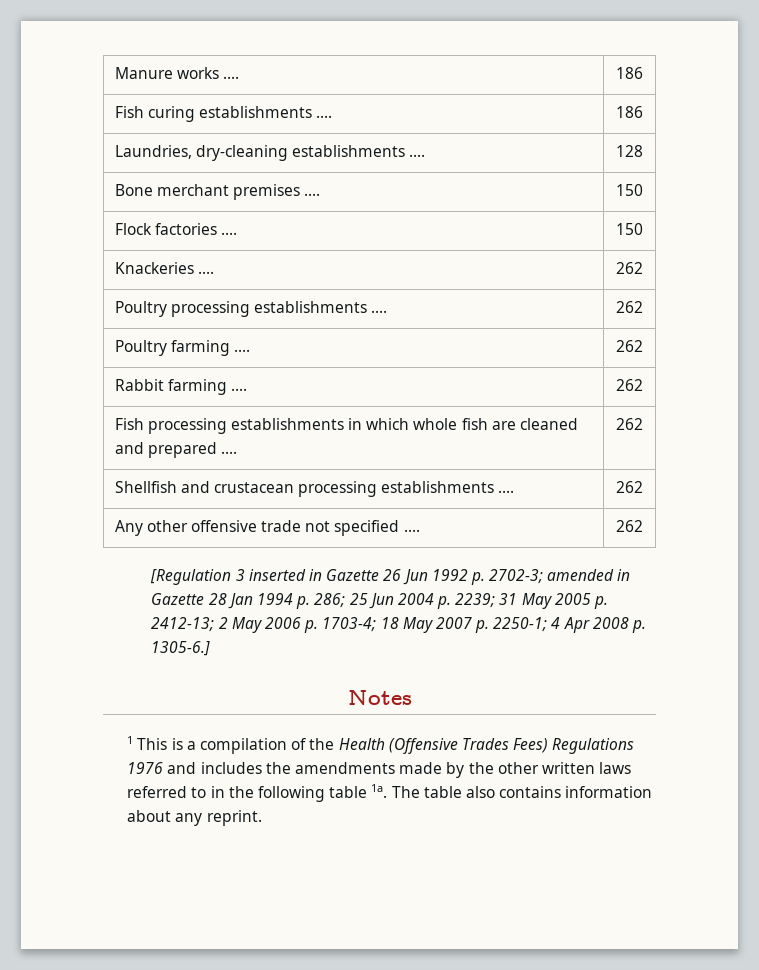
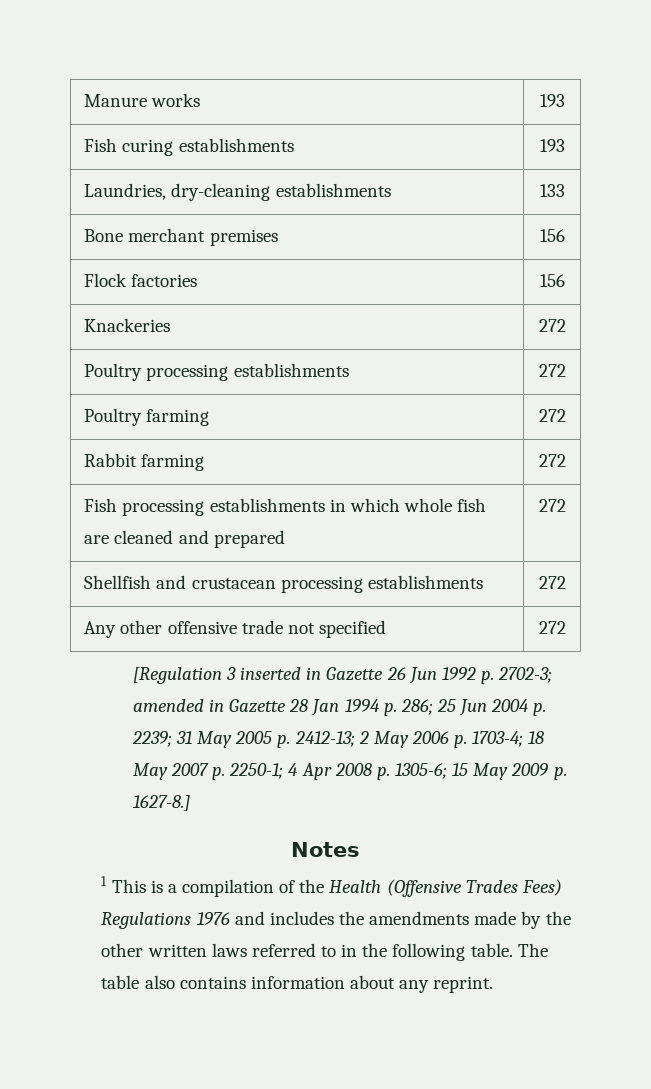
[222,76,239,79] [616,67,643,79] .... | 186 -> [539,94,565,107] | 193
[316,115,333,118] [616,106,643,118] .... | 186 -> [539,139,565,152] | 193
[409,154,426,157] [616,145,643,157] .... | 128 -> [539,184,565,197] | 133
[304,193,321,196] [616,184,643,196] .... | 150 -> [539,229,565,242] | 156
[220,232,237,235] [616,223,643,235] .... | 150 -> [539,274,565,287] | 156
[197,271,214,274] [616,262,643,274] .... | 262 -> [538,319,566,332] | 272
[371,310,388,313] [616,301,643,313] .... | 262 -> [538,364,566,377] | 272
[233,349,250,352] [616,340,643,352] .... | 262 -> [538,409,566,422] | 272
[230,388,247,391] [616,379,643,391] .... | 262 -> [538,454,566,467] | 272
[220,451,237,454] [616,418,643,430] .... | 262 -> [538,499,566,512] | 272
[498,490,515,493] [616,481,643,493] .... | 262 -> [538,576,566,589] | 272
[403,529,420,532] [616,520,643,532] .... | 262 -> [538,621,566,634] | 272
[151,641,211,656] 1305-6.] -> [394,763,567,780] [132,795,190,811] 1305-6; 15 May 2009 p. 1627-8.]
[329,784,388,798] table 1a. -> [470,943,513,957] table.

